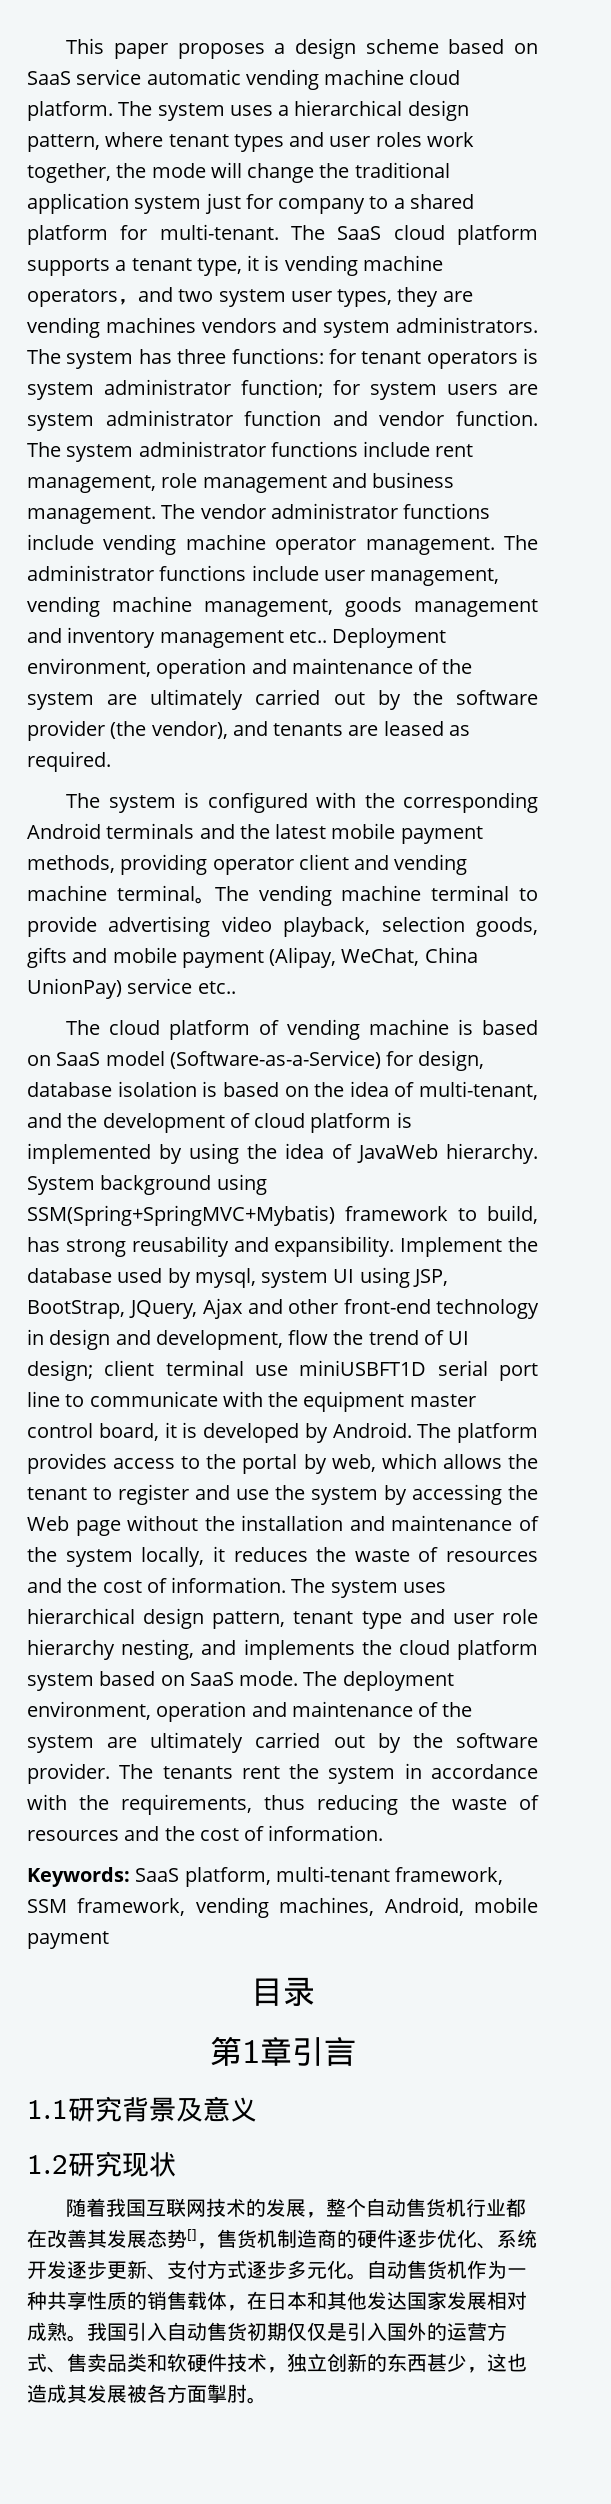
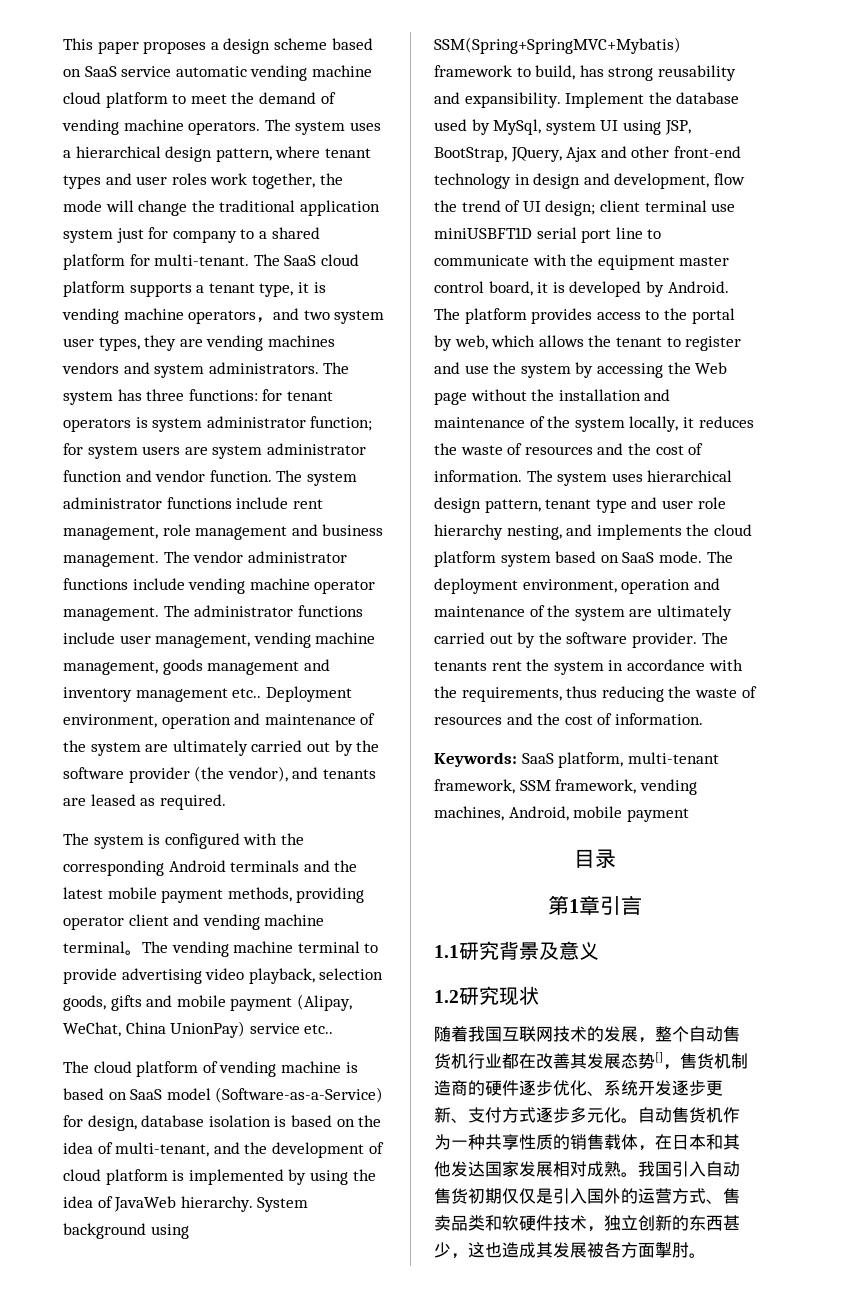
[27,101,113,121] platform. -> [105,92,336,108] [62,119,261,135] platform to meet the demand of vending machine operators.
[194,1268,256,1288] mysql, -> [493,119,542,135] MySql,

